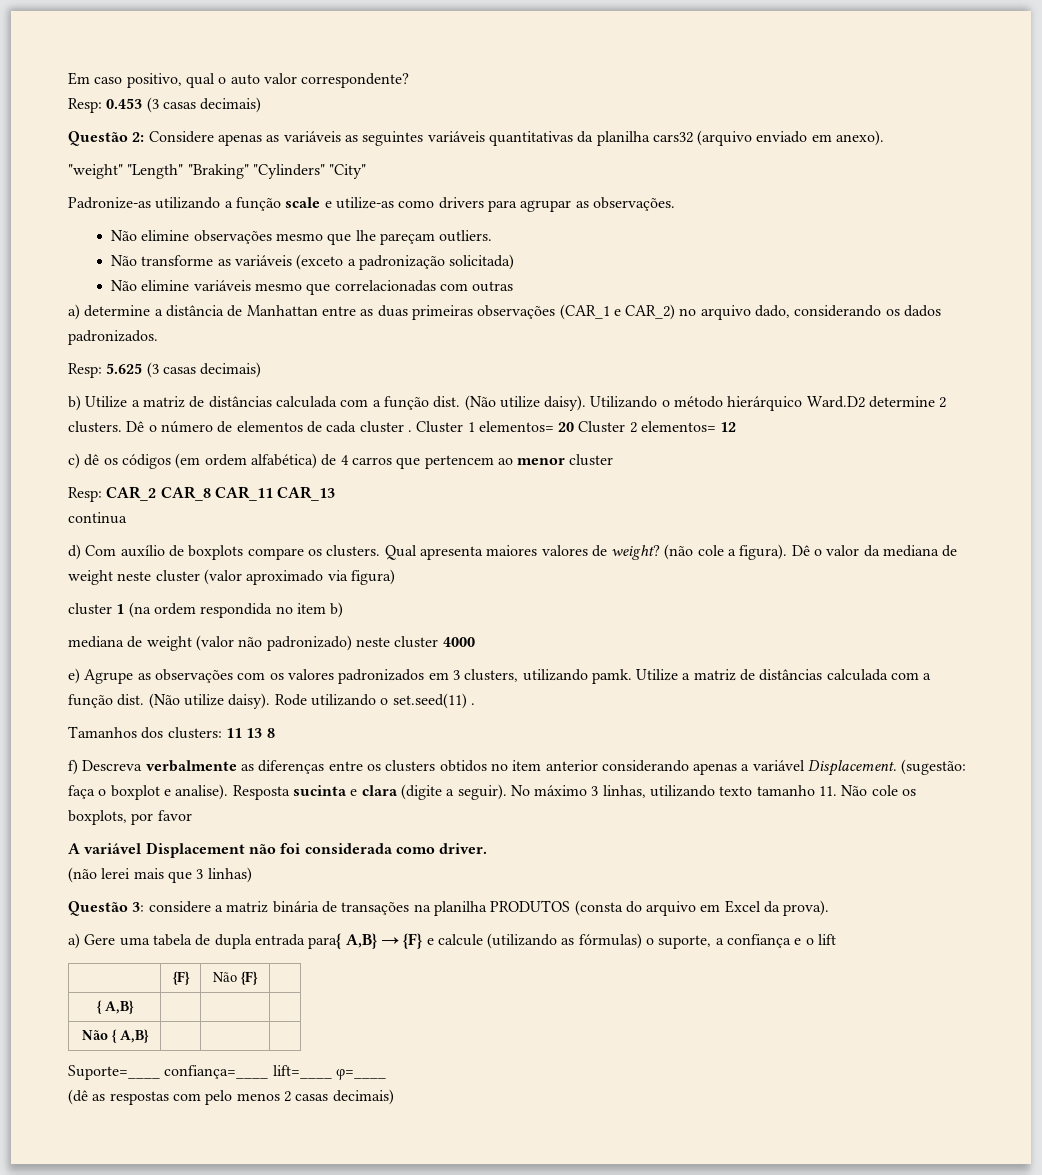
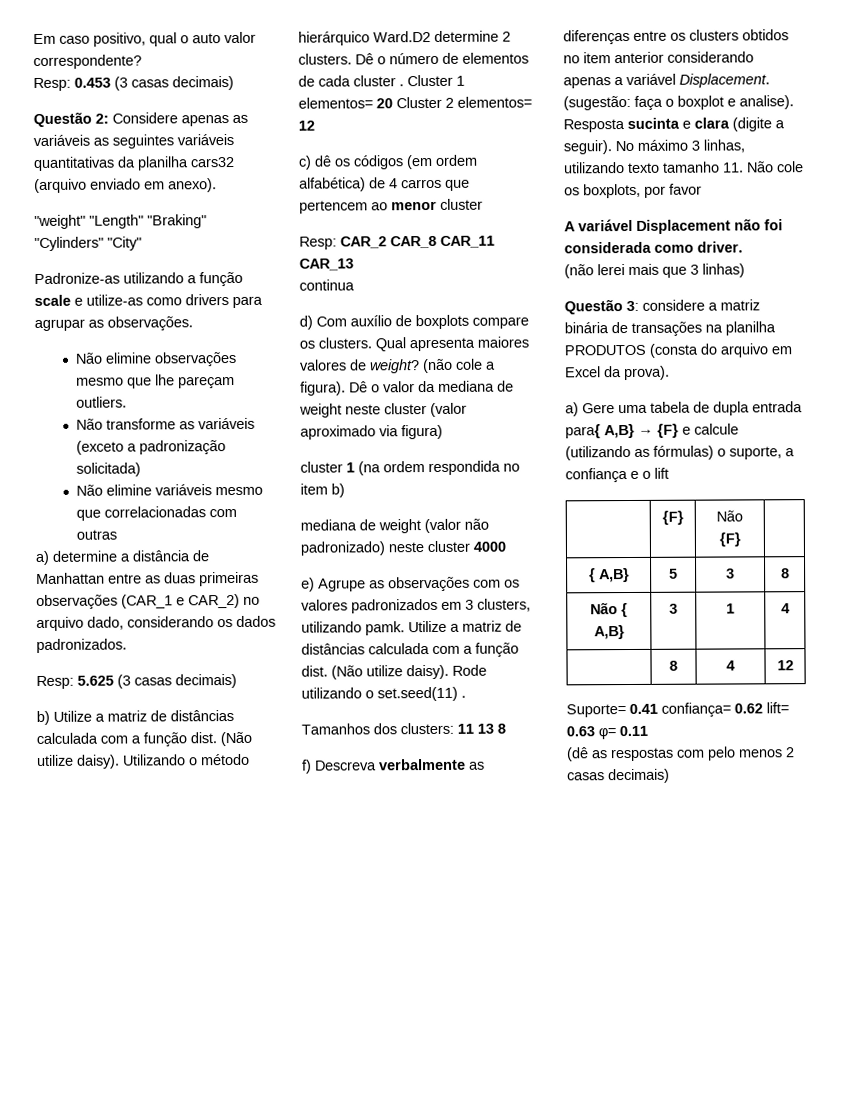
(134, 1007) | | -> [669,568,678,579] [726,568,735,579] [780,568,790,579] 5 | 3 | 8
[68,1065,386,1080] | | // Suporte=____ confiança=____ lift=____ φ=____ -> [669,603,678,614] [726,603,735,614] [780,603,790,614] [669,660,678,671] [726,660,735,671] [776,660,794,671] [566,702,789,718] [566,725,648,740] 3 | 1 | 4 // | 8 | 4 | 12 // Suporte= 0.41 confiança= 0.62 lift= 0.63 φ= 0.11

